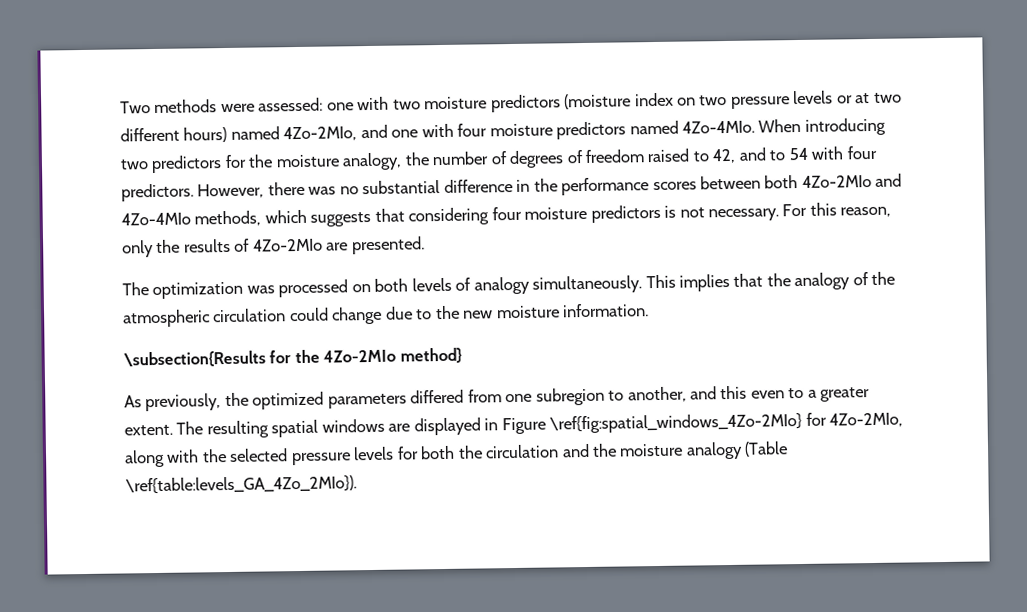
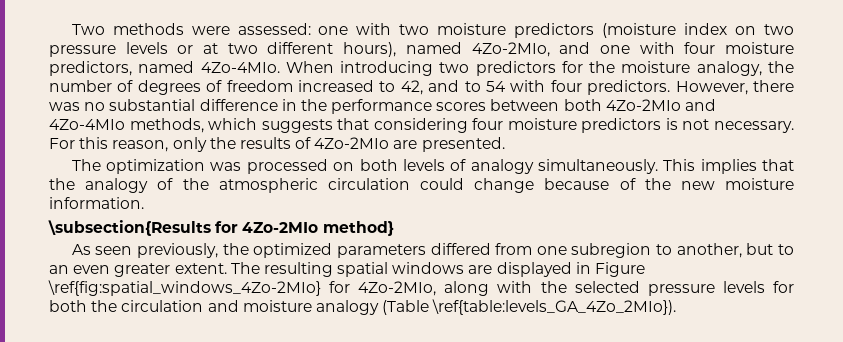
[183,126,228,143] hours) -> [343,42,397,57] hours),
[556,121,627,140] predictors -> [49,61,132,76] predictors,
[647,148,690,163] raised -> [298,80,374,92] increased
[384,306,433,320] due to -> [544,178,636,190] because of
[294,349,320,364] the -> (239, 227) none
(142, 401) none -> [95,246,133,255] seen
[690,385,817,400] and this even to a -> [746,243,794,255] [49,265,111,274] but to an even
[592,443,618,457] the -> (239, 306) none

